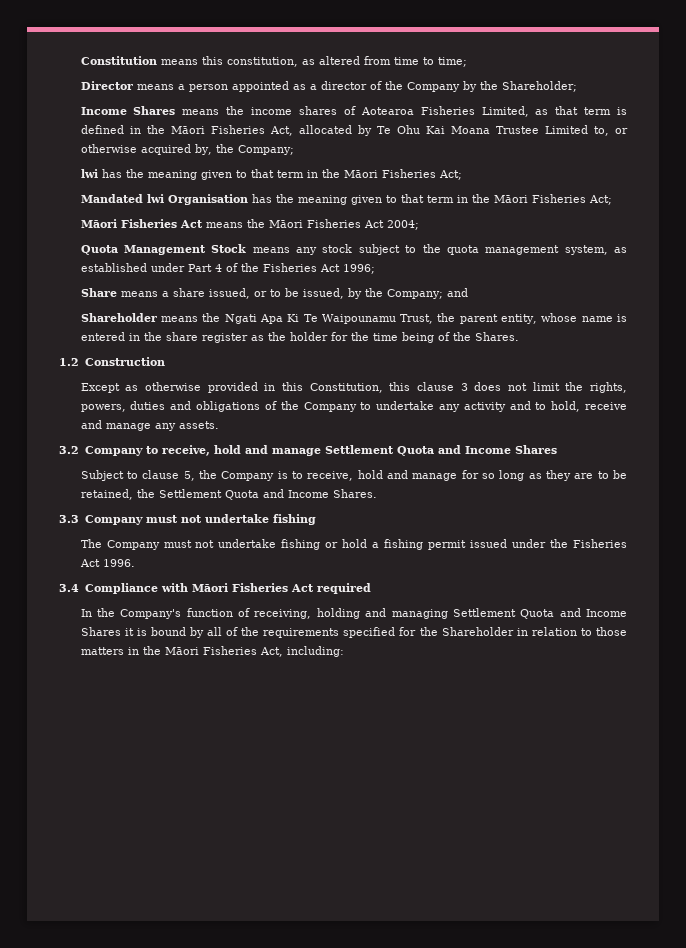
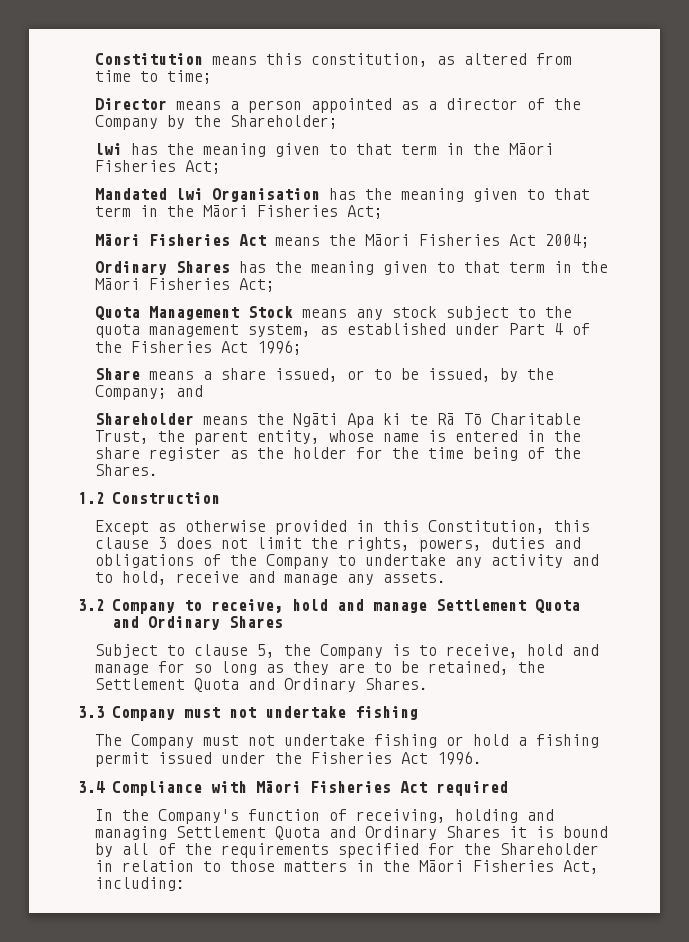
[80,106,627,117] [80,125,629,136] [80,144,294,155] // Income Shares means the income shares of Aotearoa Fisheries Limited, as that term is defined in the Māori Fisheries Act, allocated by Te Ohu Kai Moana Trustee Limited to, or otherwise acquired by, the Company; -> (339, 122) none
(419, 225) none -> [95,261,609,275] [95,278,276,292] // Ordinary Shares has the meaning given to that term in the Māori Fisheries Act;
[224,314,396,324] Ngati Apa Ki Te Waipounamu -> [293,413,582,428] Ngāti Apa ki te Rā Tō Charitable
[464,446,511,454] Income -> [147,616,220,630] Ordinary
[287,490,329,498] Income -> [284,678,357,692] Ordinary
[586,609,627,617] Income -> [365,826,438,840] Ordinary

